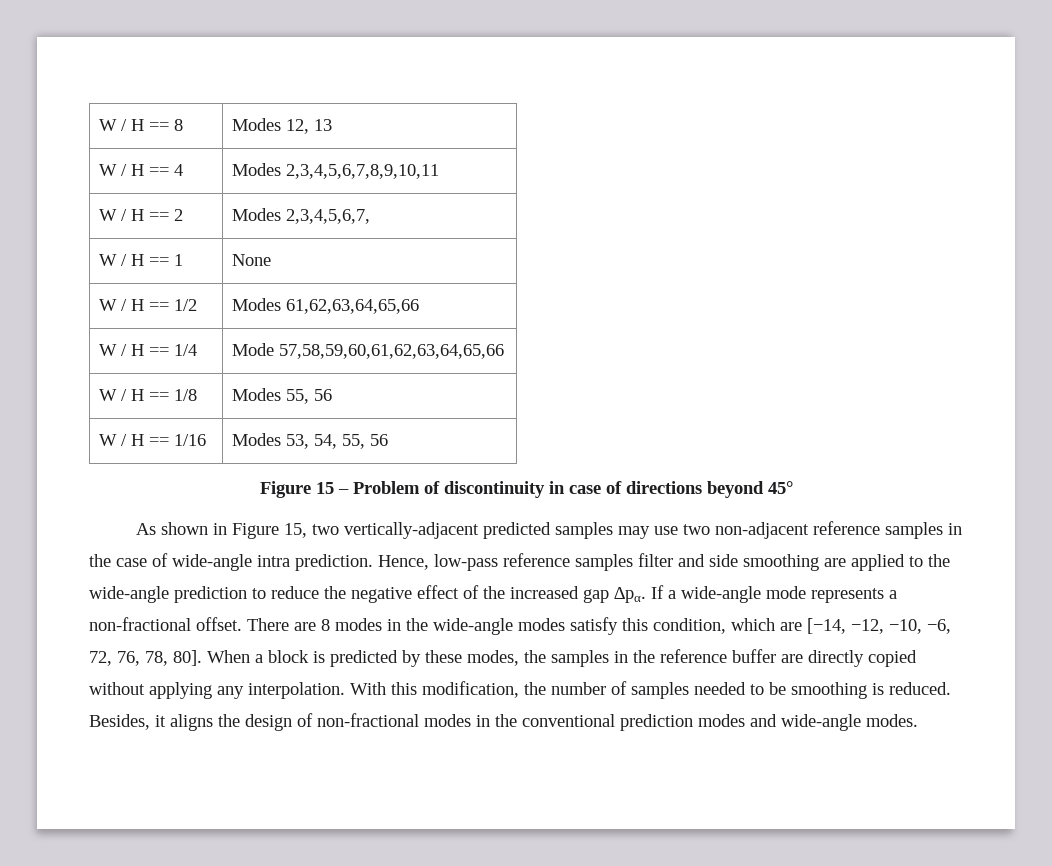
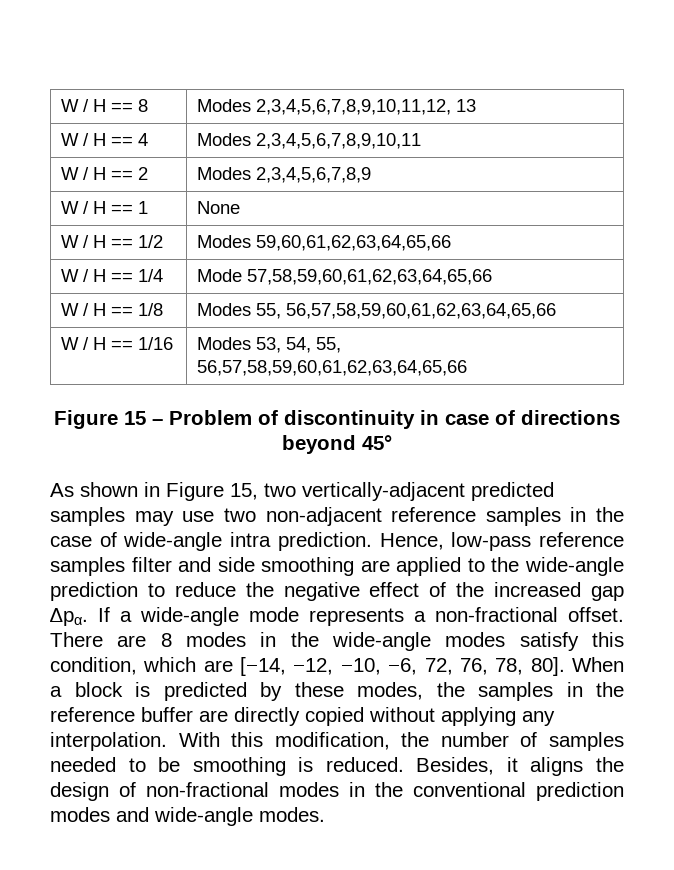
[285,119,309,134] 12, -> [255,99,451,115] 2,3,4,5,6,7,8,9,10,11,12,
[285,209,370,224] 2,3,4,5,6,7, -> [255,167,371,183] 2,3,4,5,6,7,8,9
[285,299,419,314] 61,62,63,64,65,66 -> [255,235,451,251] 59,60,61,62,63,64,65,66
[313,389,332,401] 56 -> [285,303,556,319] 56,57,58,59,60,61,62,63,64,65,66
[369,434,388,446] 56 -> [196,360,467,376] 56,57,58,59,60,61,62,63,64,65,66

